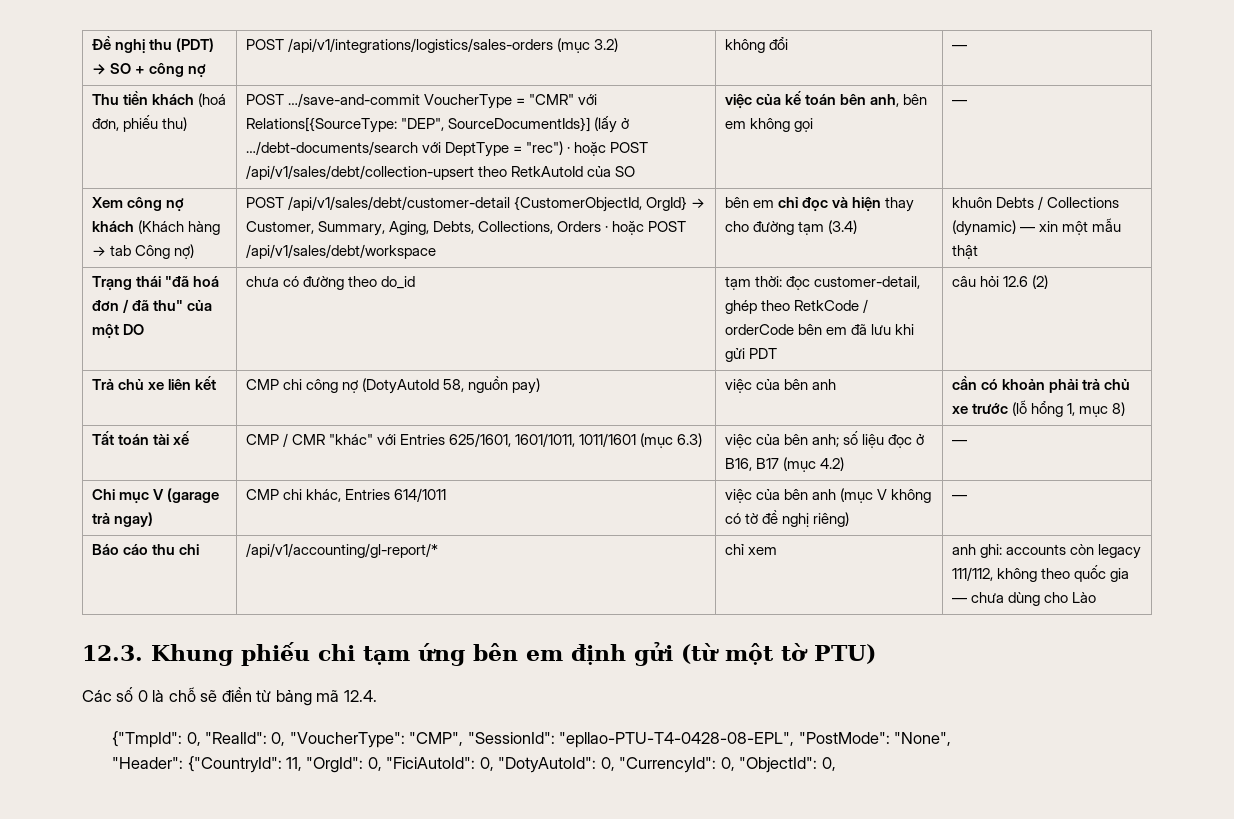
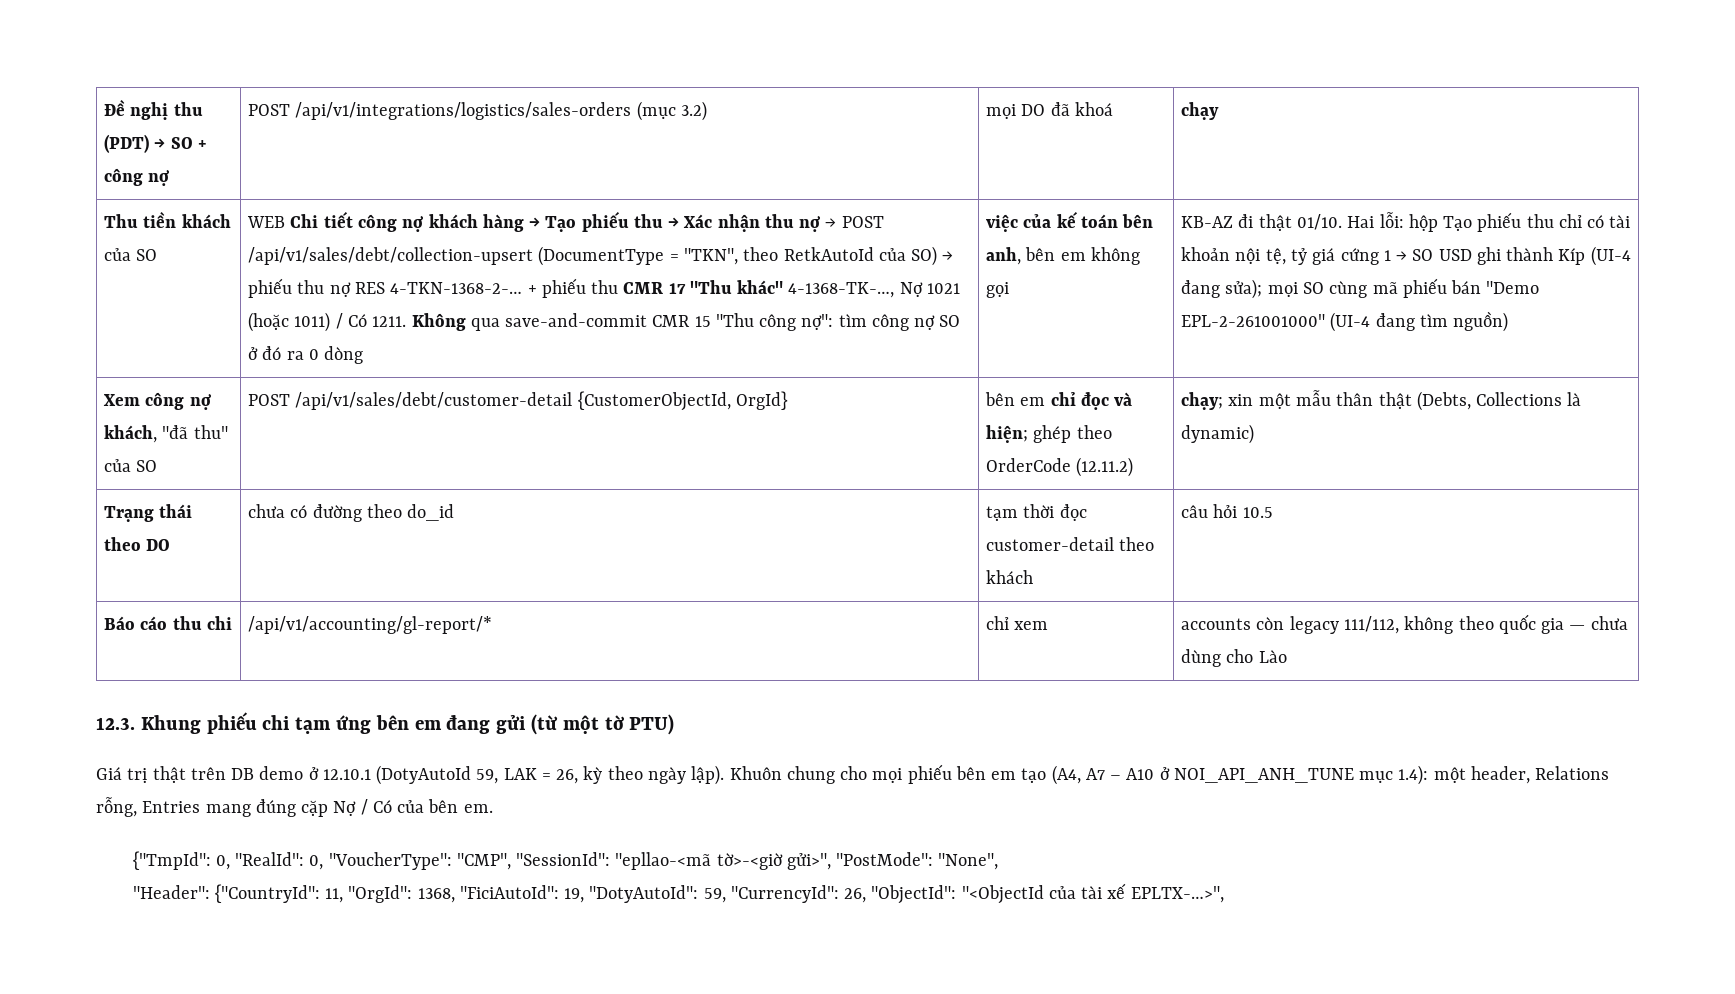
[724,37,788,53] [951,45,967,50] [91,91,226,107] [91,115,187,132] [245,93,597,109] [245,116,629,133] [245,141,649,157] [245,165,635,180] không đổi | — // Thu tiền khách (hoá đơn, phiếu thu) | POST …/save-and-commit VoucherType = "CMR" với Relations[{SourceType: "DEP", SourceDocumentIds}] (lấy ở …/debt-documents/search với DeptType = "rec") · hoặc POST /api/v1/sales/debt/collection-upsert theo RetkAutoId của SO -> [986,102,1114,119] [1181,102,1220,120] [104,212,231,228] [104,248,158,261] [247,212,884,232] [248,246,954,266] [248,278,960,298] [248,312,961,332] [248,346,364,364] mọi DO đã khoá | chạy // Thu tiền khách của SO | WEB Chi tiết công nợ khách hàng → Tạo phiếu thu → Xác nhận thu nợ → POST /api/v1/sales/debt/collection-upsert (DocumentType = "TKN", theo RetkAutoId của SO) → phiếu thu nợ RES 4-TKN-1368-2-… + phiếu thu CMR 17 "Thu khác" 4-1368-TK-…, Nợ 1021 (hoặc 1011) / Có 1211. Không qua save-and-commit CMR 15 "Thu công nợ": tìm công nợ SO ở đó ra 0 dòng
[951,100,967,105] [91,197,184,212] [91,220,220,235] [91,244,194,259] [245,196,705,212] [245,221,687,236] [245,244,436,259] — // Xem công nợ khách (Khách hàng → tab Công nợ) | POST /api/v1/sales/debt/customer-detail {CustomerObjectId, OrgId} → Customer, Summary, Aging, Debts, Collections, Orders · hoặc POST /api/v1/sales/debt/workspace -> [1181,212,1631,232] [1181,246,1631,266] [1181,278,1540,299] [1181,311,1509,332] [103,392,212,410] [104,425,228,443] [104,459,158,472] [248,391,789,411] KB-AZ đi thật 01/10. Hai lỗi: hộp Tạo phiếu thu chỉ có tài khoản nội tệ, tỷ giá cứng 1 → SO USD ghi thành Kíp (UI-4 đang sửa); mọi SO cùng mã phiếu bán "Demo EPL-2-261001000" (UI-4 đang tìm nguồn) // Xem công nợ khách, "đã thu" của SO | POST /api/v1/sales/debt/customer-detail {CustomerObjectId, OrgId}
[851,197,915,212] [724,220,857,235] [951,196,1119,210] [951,220,1035,236] hiện thay cho đường tạm (3.4) | khuôn Debts / Collections (dynamic) — -> [986,425,1112,443] [986,457,1134,477] [1181,392,1224,410] hiện; ghép theo OrderCode (12.11.2) | chạy;
[951,245,978,259] [91,276,219,291] [91,299,212,313] [91,324,119,339] thật // Trạng thái "đã hoá đơn / đã thu" của một -> [1336,391,1582,411] [1181,424,1255,444] [104,504,193,522] [104,537,142,551] thân thật (Debts, Collections là dynamic) // Trạng thái theo
[754,276,920,290] [724,299,868,314] [724,324,914,335] [724,348,777,362] [951,275,1048,289] [91,376,216,390] [245,376,541,394] [724,379,836,393] [951,376,1130,393] [951,400,1126,417] [91,431,189,445] [245,433,703,448] [724,431,925,448] [724,457,844,472] [951,440,967,445] [91,488,219,504] [91,512,153,527] [245,488,446,502] [724,488,932,503] [724,510,849,527] [951,495,967,500] thời: đọc customer-detail, ghép theo RetkCode / orderCode bên em đã lưu khi gửi PDT | câu hỏi 12.6 (2) // Trả chủ xe liên kết | CMP chi công nợ (DotyAutoId 58, nguồn pay) | việc của bên anh | cần có khoản phải trả chủ xe trước (lỗ hổng 1, mục 8) // Tất toán tài xế | CMP / CMR "khác" với Entries 625/1601, 1601/1011, 1011/1601 (mục 6.3) | việc của bên anh; số liệu đọc ở B16, B17 (mục 4.2) | — // Chi mục V (garage trả ngay) | CMP chi khác, Entries 614/1011 | việc của bên anh (mục V không có tờ đề nghị riêng) | — -> [1023,504,1087,521] [986,537,1155,551] [986,570,1034,584] [1181,504,1273,518] thời đọc customer-detail theo khách | câu hỏi 10.5
[951,544,1002,558] anh ghi: -> (1049, 625) none
[571,644,626,665] định -> [446,715,491,734] đang
[82,687,377,706] Các số 0 là chỗ sẽ điền từ bảng mã 12.4. -> [96,764,1610,785] [96,797,493,817] Giá trị thật trên DB demo ở 12.10.1 (DotyAutoId 59, LAK = 26, kỳ theo ngày lập). Khuôn chung cho mọi phiếu bên em tạo (A4, A7 – A10 ở NOI_API_ANH_TUNE mục 1.4): một header, Relations rỗng, Entries mang đúng cặp Nợ / Có của bên em.
[559,732,795,748] "epllao-PTU-T4-0428-08-EPL", -> [615,852,831,870] "epllao-<mã tờ>-<giờ gửi>",
[367,757,836,773] 0, "FiciAutoId": 0, "DotyAutoId": 0, "CurrencyId": 0, "ObjectId": 0, -> [417,883,1224,904] 1368, "FiciAutoId": 19, "DotyAutoId": 59, "CurrencyId": 26, "ObjectId": "<ObjectId của tài xế EPLTX-…>",

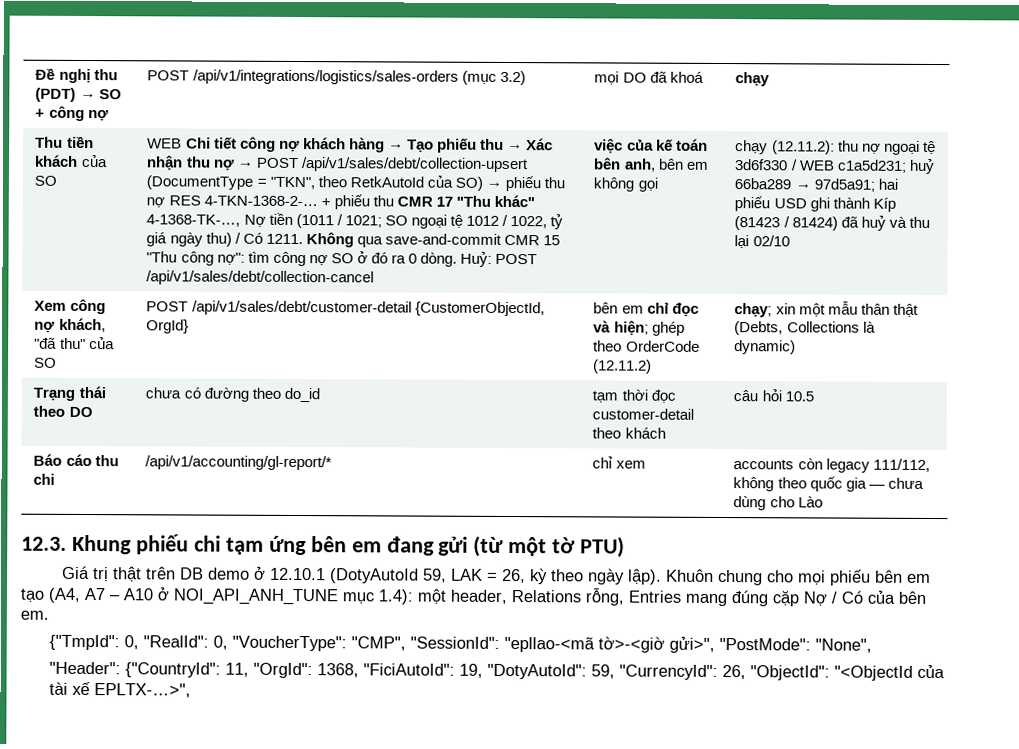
[926,283,960,294] [248,312,331,332] 1021 (hoặc 1011) -> [268,212,564,230] [146,232,232,247] tiền (1011 / 1021; SO ngoại tệ 1012 / 1022, tỷ giá ngày thu)
[324,346,364,364] dòng -> [420,251,538,267] [146,270,375,286] dòng. Huỷ: POST /api/v1/sales/debt/collection-cancel
[1181,212,1631,232] [1181,246,1631,266] [1181,278,1540,299] [1181,311,1509,332] KB-AZ đi thật 01/10. Hai lỗi: hộp Tạo phiếu thu chỉ có tài khoản nội tệ, tỷ giá cứng 1 → SO USD ghi thành Kíp (UI-4 đang sửa); mọi SO cùng mã phiếu bán "Demo EPL-2-261001000" (UI-4 đang tìm nguồn) -> [735,140,936,155] [734,158,935,174] [734,178,898,192] [734,196,896,212] [734,215,930,231] [734,235,790,249] chạy (12.11.2): thu nợ ngoại tệ 3d6f330 / WEB c1a5d231; huỷ 66ba289 → 97d5a91; hai phiếu USD ghi thành Kíp (81423 / 81424) đã huỷ và thu lại 02/10

